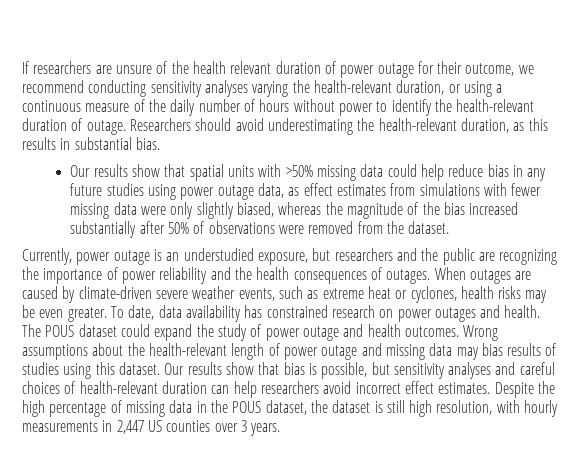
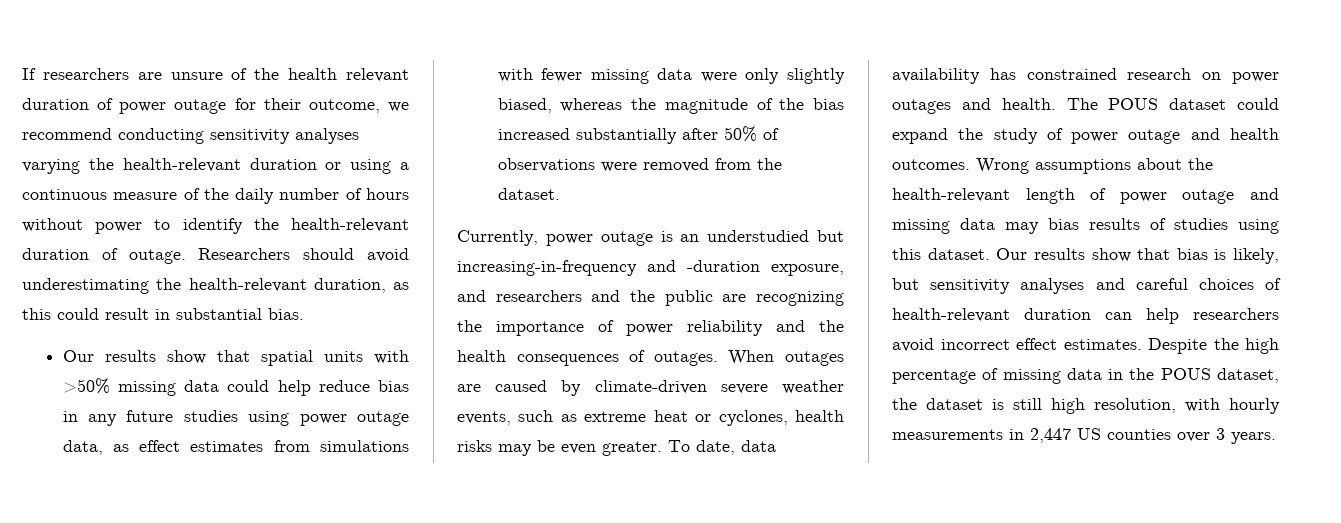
[396,80,445,95] duration, -> [249,158,317,170] duration
[22,137,56,150] results -> [57,308,149,320] could result
[257,248,331,265] exposure, but -> [817,230,844,242] [457,260,844,276] [457,290,486,302] but increasing-in-frequency and -duration exposure, and
[321,362,368,379] possible, -> [1233,248,1279,264] likely,

